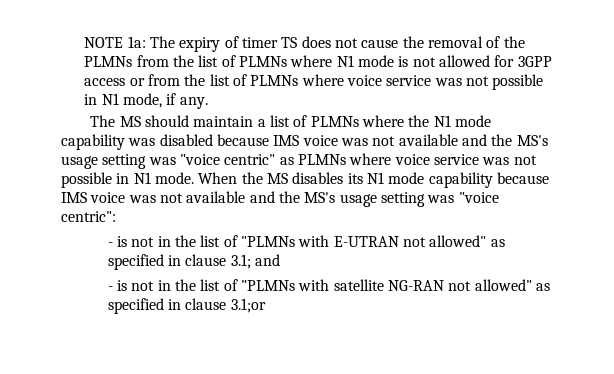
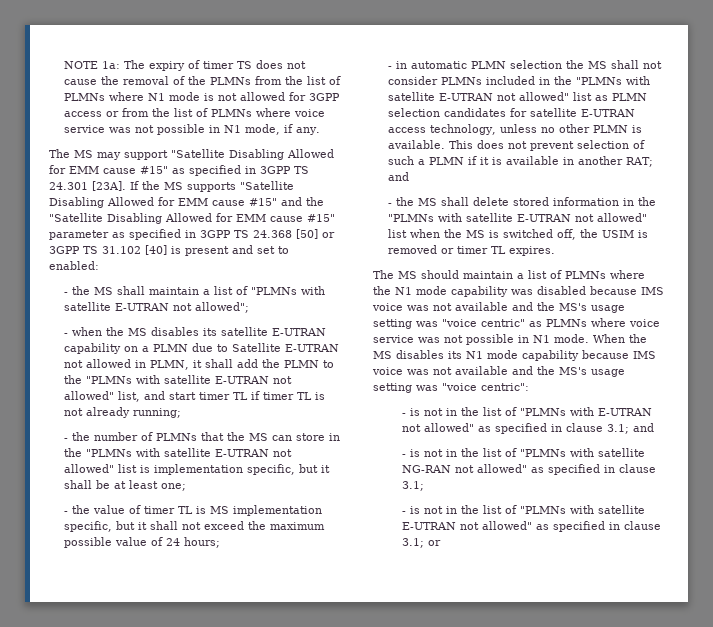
(208, 103) none -> [49,149,334,160] [49,165,309,176] [49,181,294,192] [49,197,324,208] [49,213,335,224] [49,229,335,240] [49,245,289,256] [49,261,99,270] [63,286,325,295] [63,302,249,313] [63,327,326,336] [63,343,339,354] [63,359,334,370] [63,375,292,384] [63,391,325,402] [63,407,181,418] [63,432,340,441] [63,448,292,457] [63,464,330,475] [63,480,186,491] [63,505,322,516] [63,521,325,532] [63,537,220,548] [387,60,662,69] [387,76,650,85] [387,92,647,101] [387,108,635,117] [387,124,642,135] [387,140,645,151] [387,156,653,167] [387,172,409,181] [387,197,656,206] [387,213,647,222] [387,229,648,240] [387,245,555,256] // The MS may support "Satellite Disabling Allowed for EMM cause #15" as specified in 3GPP TS 24.301 [23A]. If the MS supports "Satellite Disabling Allowed for EMM cause #15" and the "Satellite Disabling Allowed for EMM cause #15" parameter as specified in 3GPP TS 24.368 [50] or 3GPP TS 31.102 [40] is present and set to enabled: // - the MS shall maintain a list of "PLMNs with satellite E-UTRAN not allowed"; // - when the MS disables its satellite E-UTRAN capability on a PLMN due to Satellite E-UTRAN not allowed in PLMN, it shall add the PLMN to the "PLMNs with satellite E-UTRAN not allowed" list, and start timer TL if timer TL is not already running; // - the number of PLMNs that the MS can store in the "PLMNs with satellite E-UTRAN not allowed" list is implementation specific, but it shall be at least one; // - the value of timer TL is MS implementation specific, but it shall not exceed the maximum possible value of 24 hours; // - in automatic PLMN selection the MS shall not consider PLMNs included in the "PLMNs with satellite E-UTRAN not allowed" list as PLMN selection candidates for satellite E-UTRAN access technology, unless no other PLMN is available. This does not prevent selection of such a PLMN if it is available in another RAT; and // - the MS shall delete stored information in the "PLMNs with satellite E-UTRAN not allowed" list when the MS is switched off, the USIM is removed or timer TL expires.
[230,298,266,313] 3.1;or -> [402,481,425,491] [402,505,646,514] [402,521,662,532] [402,538,442,548] 3.1; // - is not in the list of "PLMNs with satellite E-UTRAN not allowed" as specified in clause 3.1; or

